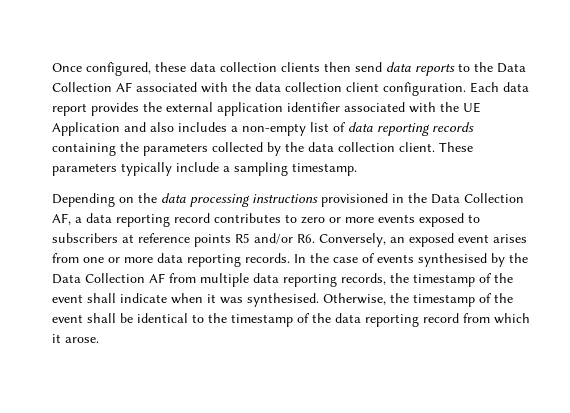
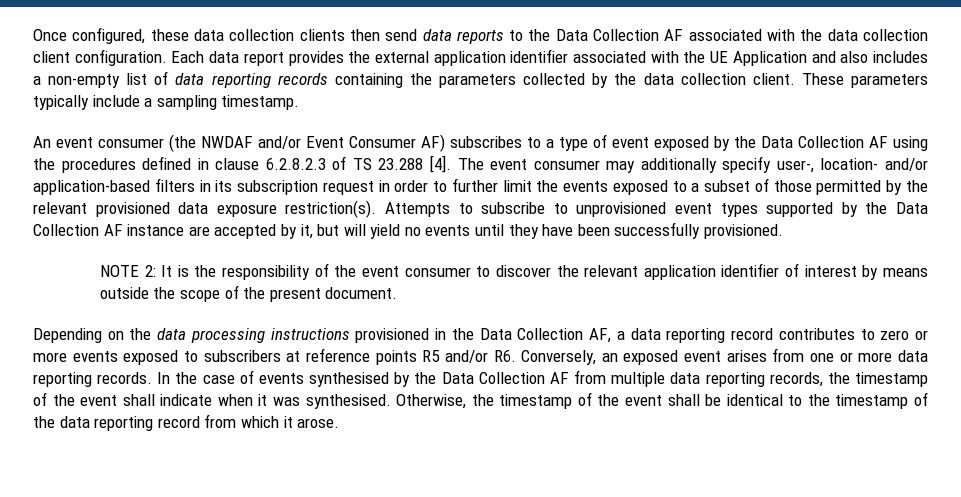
(357, 169) none -> [33,134,928,152] [33,155,928,173] [33,178,929,195] [33,200,929,218] [33,222,784,239] [99,263,928,280] [99,285,398,302] // An event consumer (the NWDAF and/or Event Consumer AF) subscribes to a type of event exposed by the Data Collection AF using the procedures defined in clause 6.2.8.2.3 of TS 23.288 [4]. The event consumer may additionally specify user-, location- and/or application-based filters in its subscription request in order to further limit the events exposed to a subset of those permitted by the relevant provisioned data exposure restriction(s). Attempts to subscribe to unprovisioned event types supported by the Data Collection AF instance are accepted by it, but will yield no events until they have been successfully provisioned. // NOTE 2: It is the responsibility of the event consumer to discover the relevant application identifier of interest by means outside the scope of the present document.

